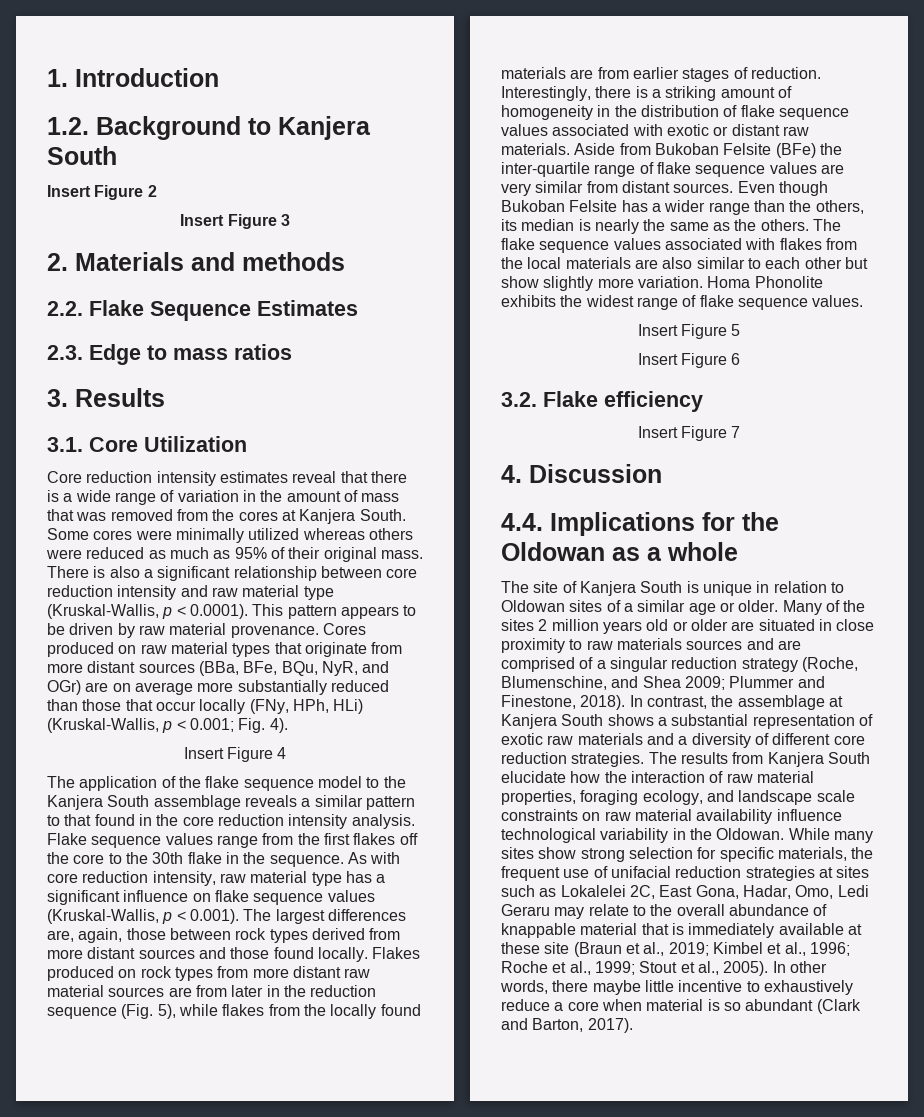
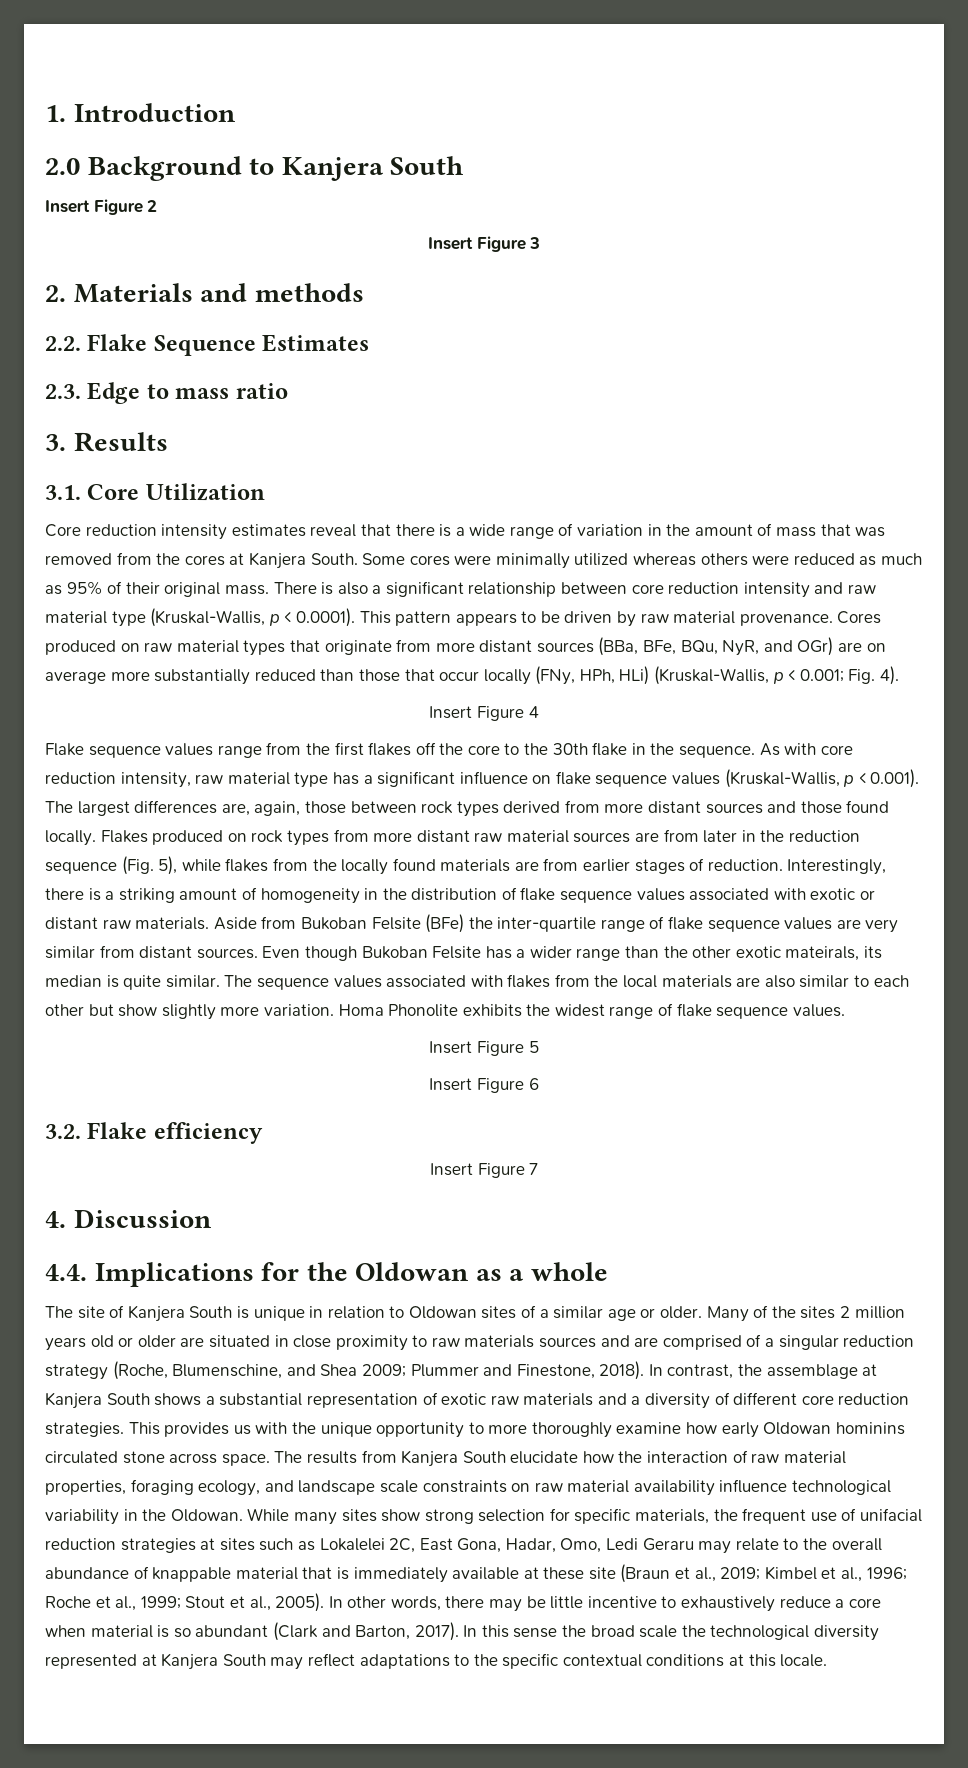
[47,117,89,135] 1.2. -> [45,158,80,175] 2.0
[234,344,292,360] ratios -> [235,383,288,399] ratio
[47,776,406,791] [47,795,415,810] [47,814,415,829] The application of the flake sequence model to the Kanjera South assemblage reveals a similar pattern to that found in the core reduction intensity analysis. -> (539, 712) none
[815,200,864,214] [501,219,841,234] [501,238,535,250] others, its median is nearly the same as the others. The flake -> [692,946,883,961] [45,975,253,990] other exotic mateirals, its median is quite similar. The
(645, 759) none -> [128,1422,905,1438] [45,1451,270,1466] This provides us with the unique opportunity to more thoroughly examine how early Oldowan hominins circulated stone across space.
[592,980,641,995] maybe -> [489,1596,546,1612] may be
(633, 1025) none -> [463,1625,880,1641] [45,1653,828,1670] In this sense the broad scale the technological diversity represented at Kanjera South may reflect adaptations to the specific contextual conditions at this locale.

